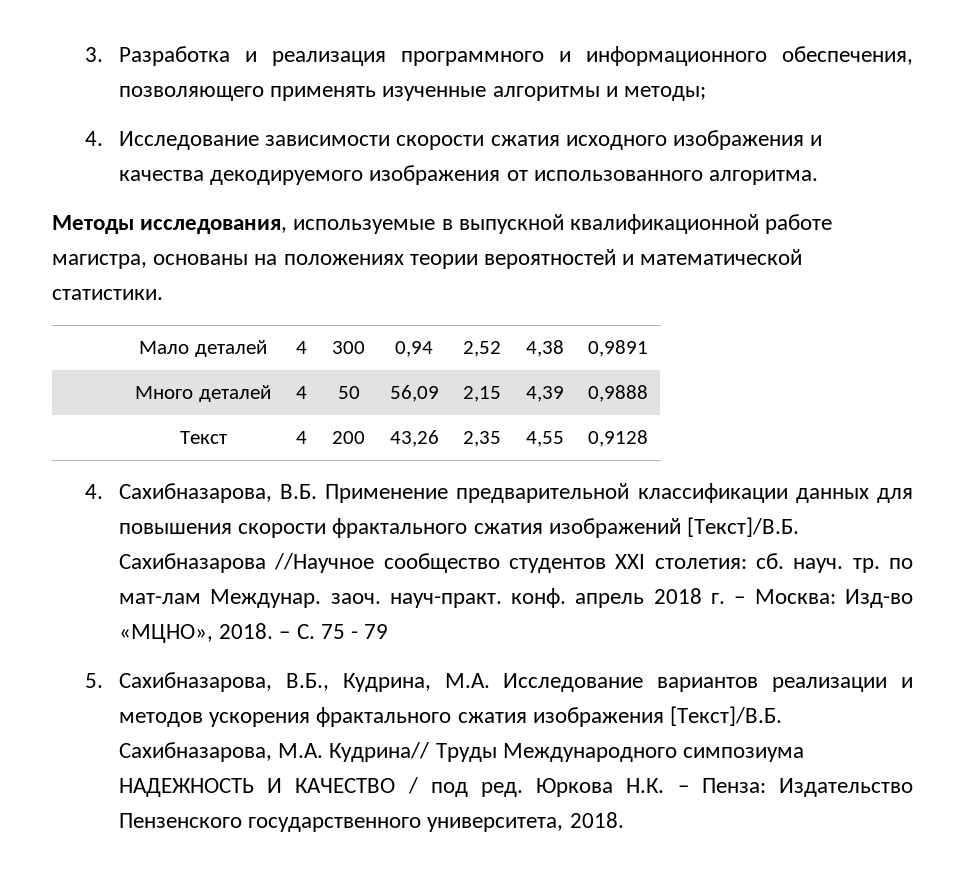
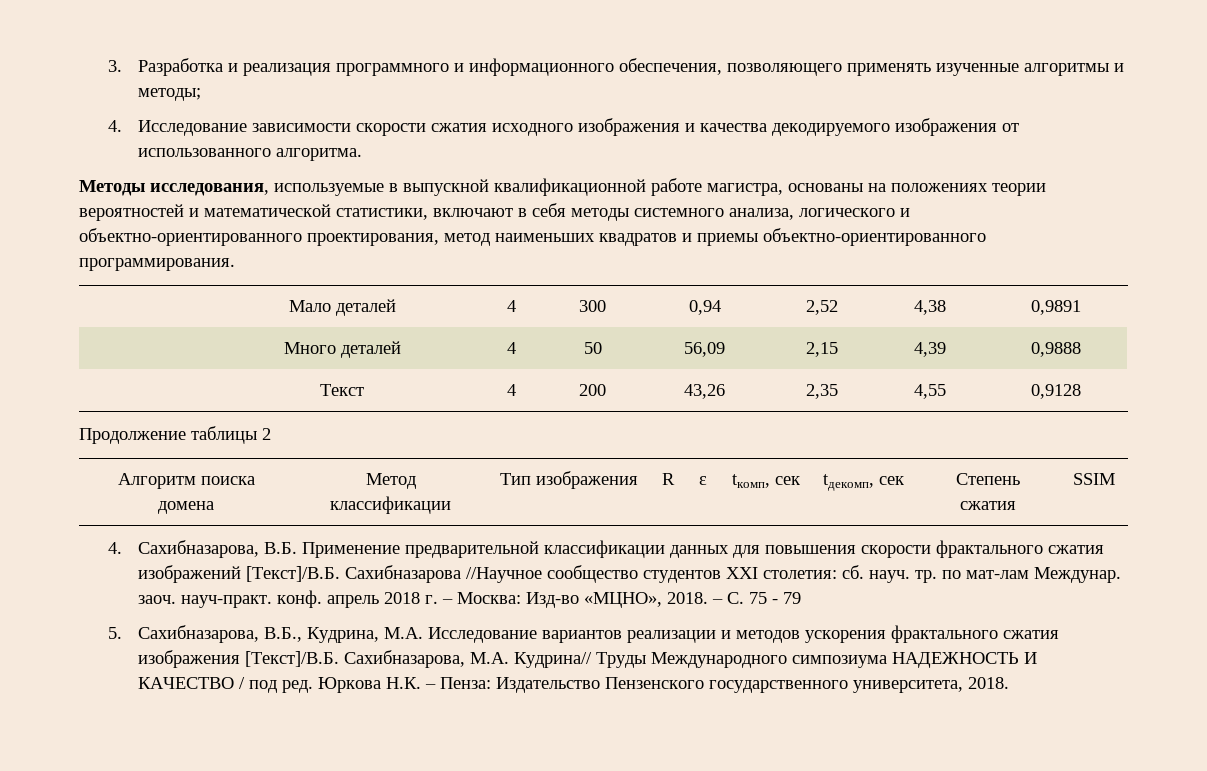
[52,289,163,300] статистики. -> [336,203,910,221] [79,228,986,246] [79,258,235,271] статистики, включают в себя методы системного анализа, логического и объектно-ориентированного проектирования, метод наименьших квадратов и приемы объектно-ориентированного программирования.
(648, 438) none -> [79,426,271,444] [117,473,255,489] [158,501,214,514] [365,473,416,489] [330,496,451,514] [500,471,638,489] [662,473,675,485] [699,476,707,485] [731,474,800,488] [823,474,904,491] [956,473,1020,485] [960,501,1016,510] [1073,473,1115,485] // Продолжение таблицы 2 // Алгоритм поиска домена | Метод классификации | Тип изображения | R | ε | tкомп, сек | tдекомп, сек | Степень сжатия | SSIM

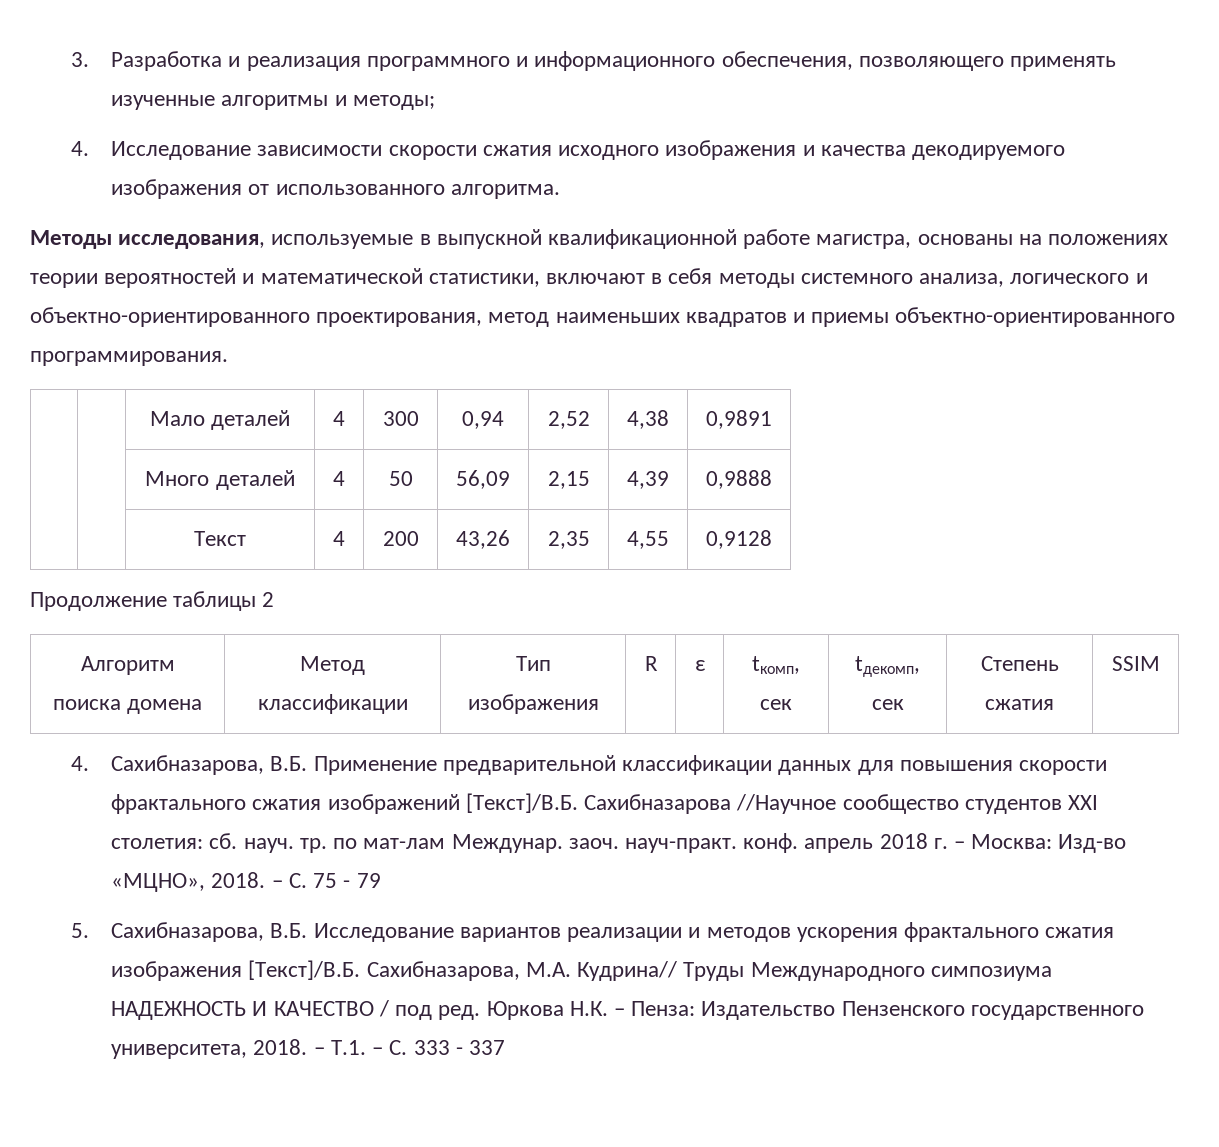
[263,627,423,643] В.Б., Кудрина, М.А. -> [270,923,308,938] В.Б.
(1009, 683) none -> [313,1040,505,1055] – Т.1. – С. 333 - 337

